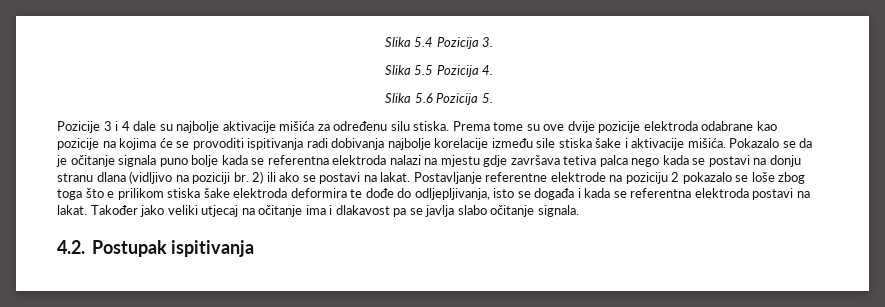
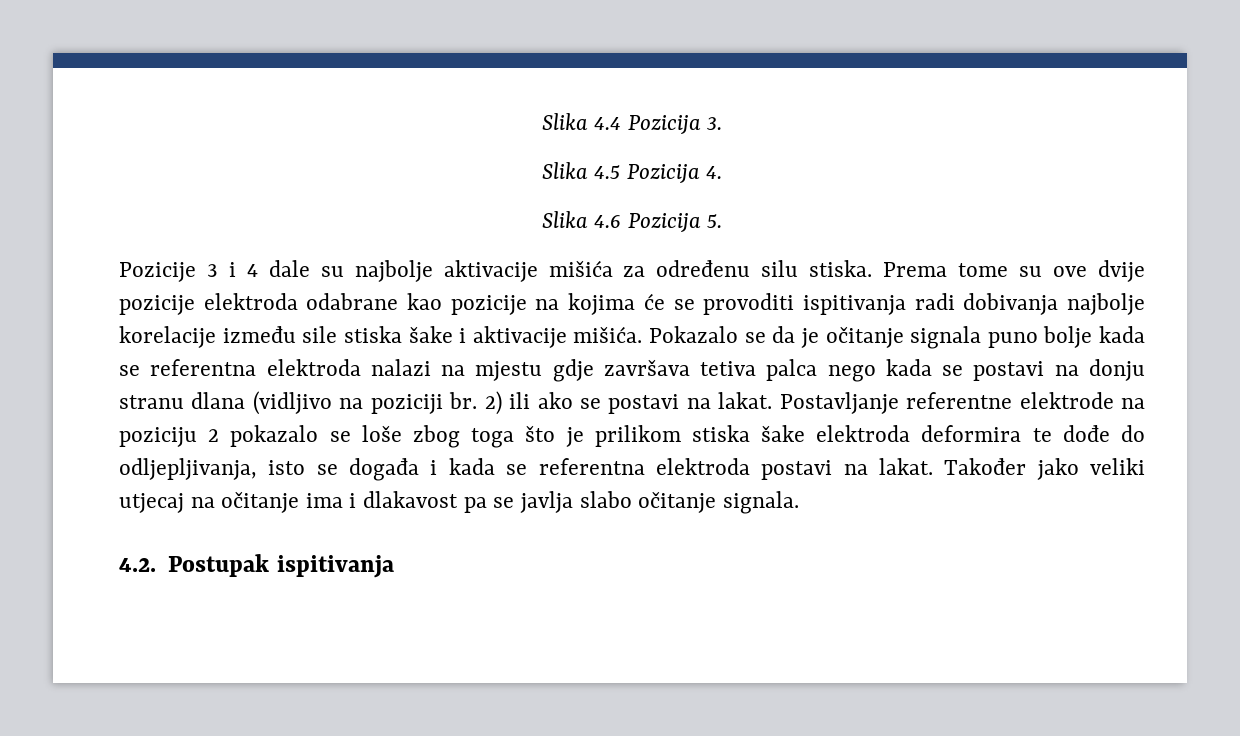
[384,37,434,47] Slika 5.4 -> [541,113,622,130] Slika 4.4
[414,65,434,75] 5.5 -> [594,165,621,179] 4.5
[414,93,433,103] 5.6 -> [594,215,622,228] 4.6
[107,191,115,198] e -> [565,427,584,447] je

